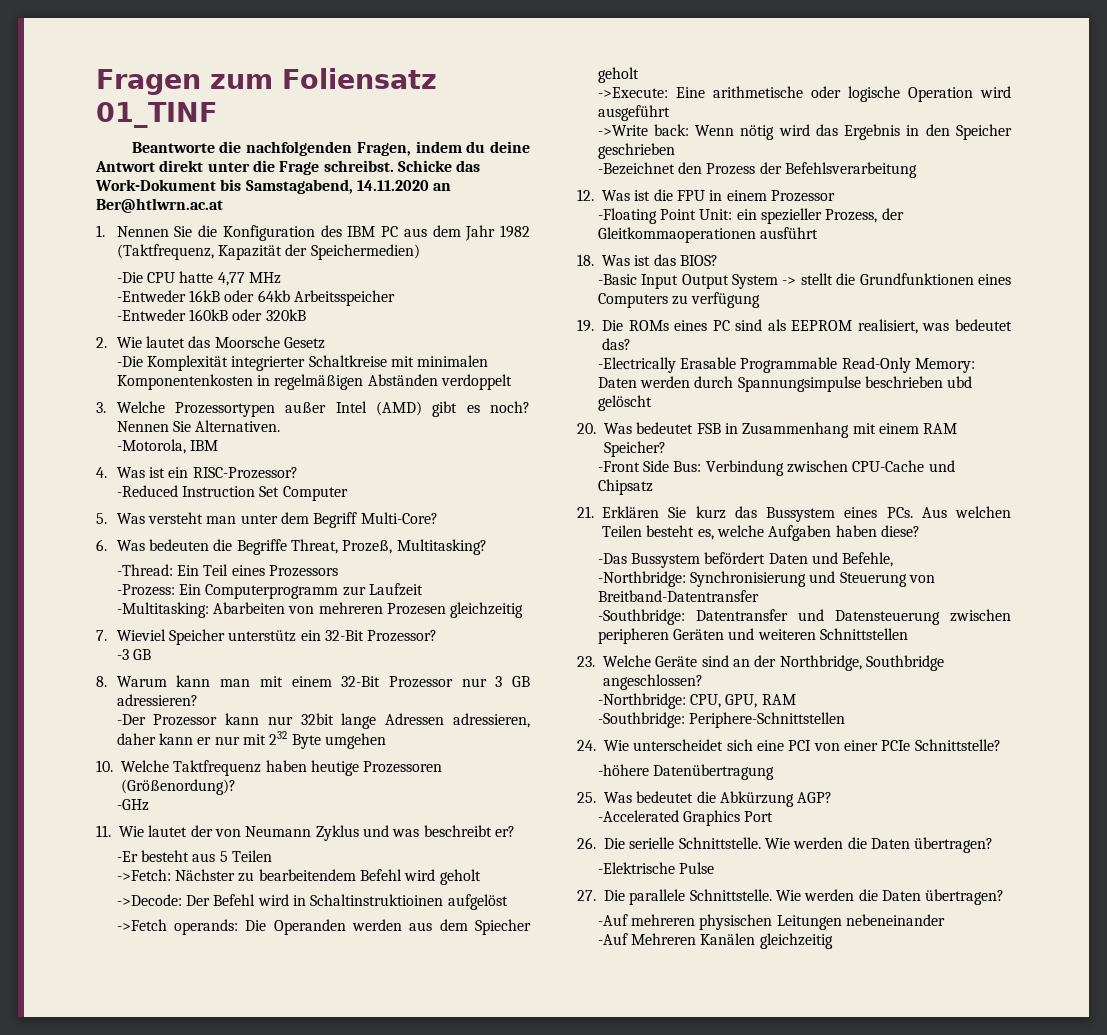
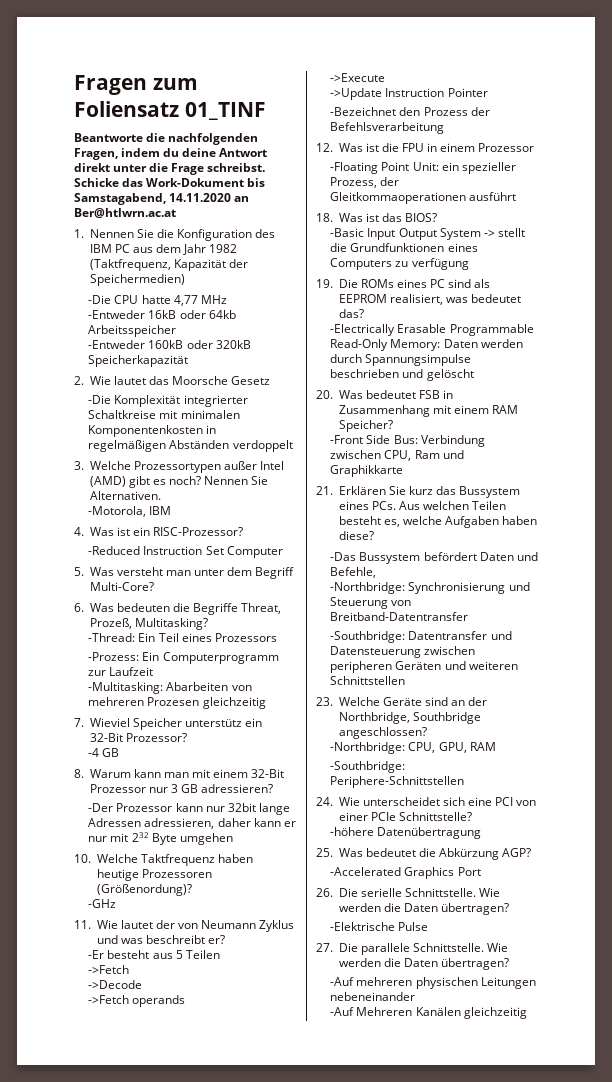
(306, 315) none -> [88,355,189,367] Speicherkapazität
[116,649,129,660] -3 -> [88,748,100,757] -4
[116,869,481,885] [116,894,508,910] [116,919,531,935] [597,67,639,83] [597,86,1011,102] [597,105,670,121] [597,124,1012,140] [597,143,675,159] ->Fetch: Nächster zu bearbeitendem Befehl wird geholt // ->Decode: Der Befehl wird in Schaltinstruktioinen aufgelöst // ->Fetch operands: Die Operanden werden aus dem Spiecher geholt // ->Execute: Eine arithmetische oder logische Operation wird ausgeführt // ->Write back: Wenn nötig wird das Ergebnis in den Speicher geschrieben -> [88,965,130,974] [88,980,143,989] [88,995,186,1007] [330,73,386,82] [330,88,488,100] ->Fetch // ->Decode // ->Fetch operands // ->Execute // ->Update Instruction Pointer
[947,376,973,388] ubd -> [402,369,424,378] und
[852,460,955,472] [597,479,653,495] CPU-Cache und Chipsatz -> [384,450,464,461] [330,465,404,477] CPU, Ram und Graphikkarte

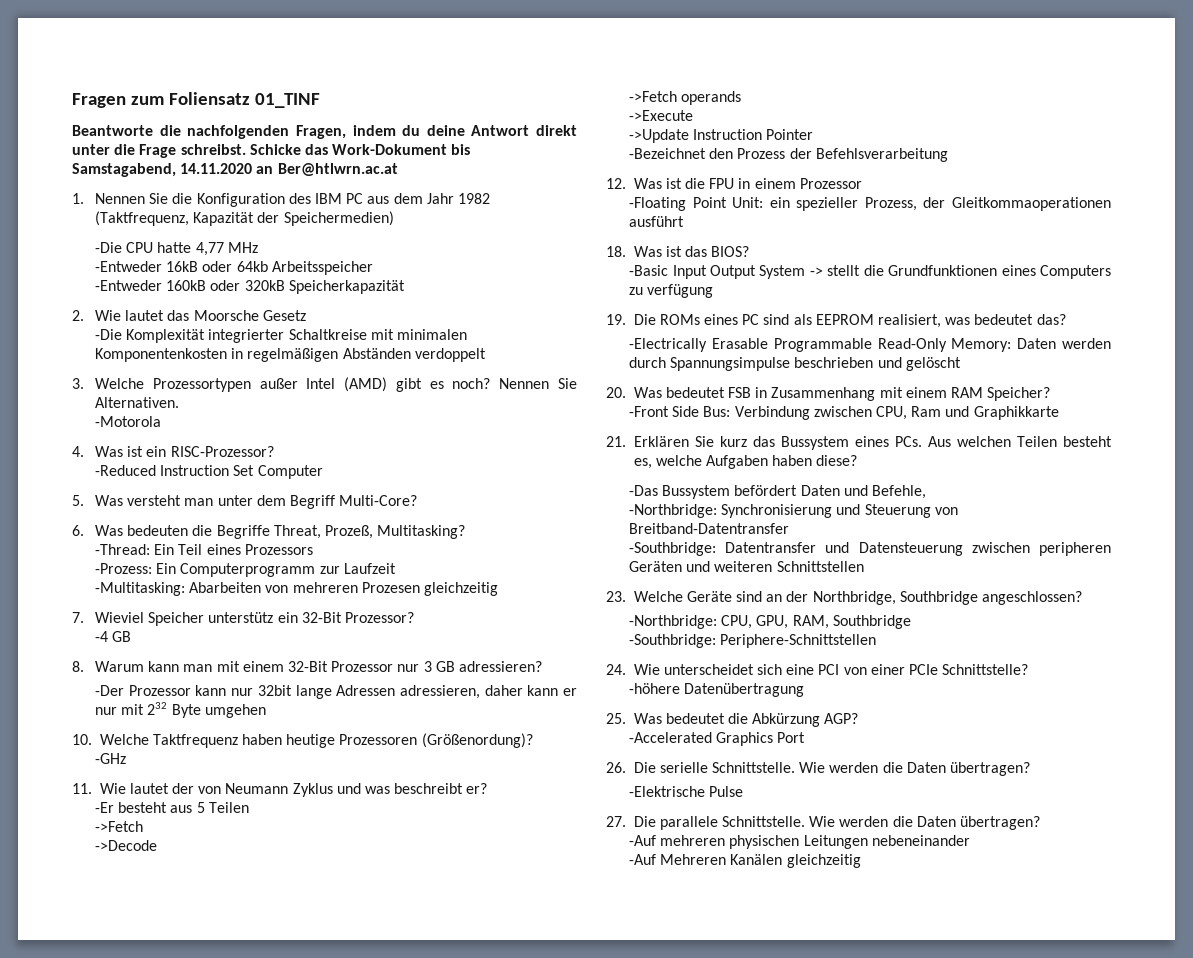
[88,506,172,517] -Motorola, IBM -> [95,416,162,427] -Motorola
[469,742,496,751] RAM -> [792,615,911,629] RAM, Southbridge

